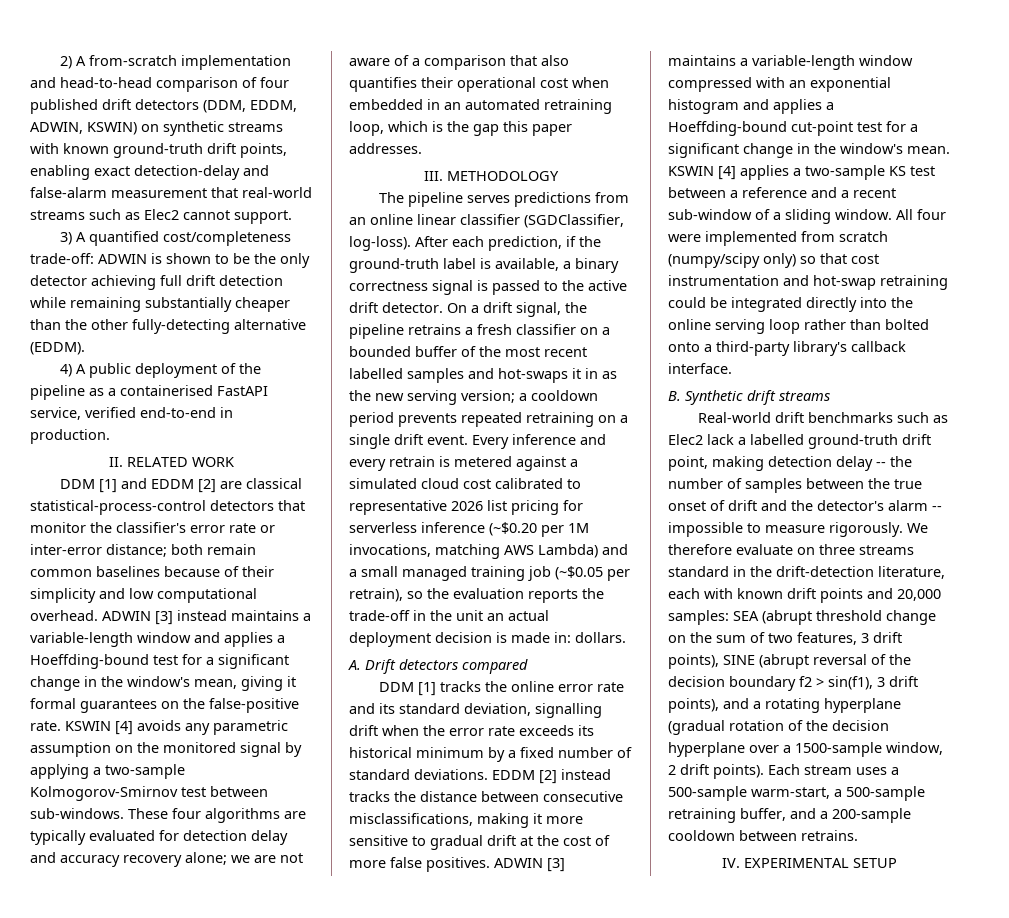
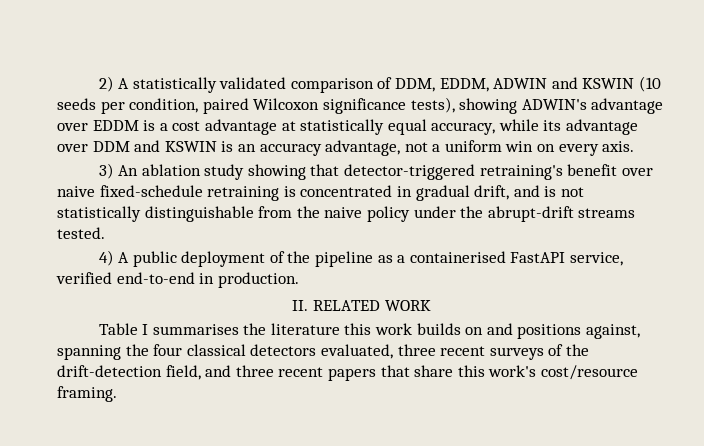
[89,55,292,70] [30,77,289,92] [30,99,297,114] [30,121,283,136] [30,143,287,158] [30,165,269,180] [30,187,312,198] [30,209,292,224] [60,231,292,246] [30,253,310,268] [30,275,283,290] [30,297,290,312] [30,319,306,334] [30,342,85,355] from-scratch implementation and head-to-head comparison of four published drift detectors (DDM, EDDM, ADWIN, KSWIN) on synthetic streams with known ground-truth drift points, enabling exact detection-delay and false-alarm measurement that real-world streams such as Elec2 cannot support. // 3) A quantified cost/completeness trade-off: ADWIN is shown to be the only detector achieving full drift detection while remaining substantially cheaper than the other fully-detecting alternative (EDDM). -> [132,76,662,93] [57,97,664,114] [57,119,639,135] [57,140,635,156] [98,163,653,180] [57,185,584,201] [57,206,636,222] [57,227,105,239] statistically validated comparison of DDM, EDDM, ADWIN and KSWIN (10 seeds per condition, paired Wilcoxon significance tests), showing ADWIN's advantage over EDDM is a cost advantage at statistically equal accuracy, while its advantage over DDM and KSWIN is an accuracy advantage, not a uniform win on every axis. // 3) An ablation study showing that detector-triggered retraining's benefit over naive fixed-schedule retraining is concentrated in gradual drift, and is not statistically distinguishable from the naive policy under the abrupt-drift streams tested.
[60,478,303,493] [30,500,305,515] [30,522,275,533] [30,544,256,557] [30,566,274,577] [30,588,257,603] [30,610,311,625] [30,632,285,647] [30,654,289,669] [30,676,296,691] [30,698,299,713] [30,720,288,735] [30,742,302,757] [30,764,185,779] [30,786,268,801] [30,808,306,823] [30,830,288,845] [30,852,303,867] [349,55,569,70] [349,77,609,92] [349,99,612,114] [349,121,572,136] [349,143,422,154] [423,171,559,181] [379,192,630,207] [349,214,624,228] [349,236,601,251] [349,258,619,273] [349,280,627,295] [349,302,587,317] [349,324,610,339] [349,346,587,357] [349,368,617,383] [349,390,598,405] [349,412,628,427] [349,434,606,449] [349,456,578,471] [349,478,581,489] [349,500,583,515] [349,522,589,537] [349,544,628,559] [349,566,630,581] [349,588,604,603] [349,610,549,621] [349,632,626,647] [348,659,528,674] [379,681,625,696] [349,703,602,718] [349,725,594,736] [349,747,632,762] [349,769,611,784] [349,791,623,802] [349,813,583,828] [349,835,610,850] [349,857,565,872] [668,55,913,70] [668,77,891,92] [668,99,834,114] [668,121,918,136] [668,143,950,158] [668,165,935,180] [668,187,896,198] [668,209,946,224] [668,231,888,246] [668,253,879,268] [668,275,948,290] [668,297,913,312] [668,319,929,334] [668,341,906,356] [668,363,732,374] [668,390,830,405] [698,412,949,423] [668,434,931,449] [668,456,912,471] [668,478,922,493] [668,500,942,511] [668,522,928,537] [668,544,914,555] [668,566,945,579] [668,588,941,603] [668,610,936,625] [668,632,902,645] [668,654,911,669] [668,676,918,691] [668,698,901,713] [668,720,889,735] [668,742,943,757] [668,764,899,779] [668,786,925,801] [668,808,911,823] [668,830,858,841] [722,858,897,868] DDM [1] and EDDM [2] are classical statistical-process-control detectors that monitor the classifier's error rate or inter-error distance; both remain common baselines because of their simplicity and low computational overhead. ADWIN [3] instead maintains a variable-length window and applies a Hoeffding-bound test for a significant change in the window's mean, giving it formal guarantees on the false-positive rate. KSWIN [4] avoids any parametric assumption on the monitored signal by applying a two-sample Kolmogorov-Smirnov test between sub-windows. These four algorithms are typically evaluated for detection delay and accuracy recovery alone; we are not aware of a comparison that also quantifies their operational cost when embedded in an automated retraining loop, which is the gap this paper addresses. // III. METHODOLOGY // The pipeline serves predictions from an online linear classifier (SGDClassifier, log-loss). After each prediction, if the ground-truth label is available, a binary correctness signal is passed to the active drift detector. On a drift signal, the pipeline retrains a fresh classifier on a bounded buffer of the most recent labelled samples and hot-swaps it in as the new serving version; a cooldown period prevents repeated retraining on a single drift event. Every inference and every retrain is metered against a simulated cloud cost calibrated to representative 2026 list pricing for serverless inference (~$0.20 per 1M invocations, matching AWS Lambda) and a small managed training job (~$0.05 per retrain), so the evaluation reports the trade-off in the unit an actual deployment decision is made in: dollars. // A. Drift detectors compared // DDM [1] tracks the online error rate and its standard deviation, signalling drift when the error rate exceeds its historical minimum by a fixed number of standard deviations. EDDM [2] instead tracks the distance between consecutive misclassifications, making it more sensitive to gradual drift at the cost of more false positives. ADWIN [3] maintains a variable-length window compressed with an exponential histogram and applies a Hoeffding-bound cut-point test for a significant change in the window's mean. KSWIN [4] applies a two-sample KS test between a reference and a recent sub-window of a sliding window. All four were implemented from scratch (numpy/scipy only) so that cost instrumentation and hot-swap retraining could be integrated directly into the online serving loop rather than bolted onto a third-party library's callback interface. // B. Synthetic drift streams // Real-world drift benchmarks such as Elec2 lack a labelled ground-truth drift point, making detection delay -- the number of samples between the true onset of drift and the detector's alarm -- impossible to measure rigorously. We therefore evaluate on three streams standard in the drift-detection literature, each with known drift points and 20,000 samples: SEA (abrupt threshold change on the sum of two features, 3 drift points), SINE (abrupt reversal of the decision boundary f2 > sin(f1), 3 drift points), and a rotating hyperplane (gradual rotation of the decision hyperplane over a 1500-sample window, 2 drift points). Each stream uses a 500-sample warm-start, a 500-sample retraining buffer, and a 200-sample cooldown between retrains. // IV. EXPERIMENTAL SETUP -> [98,323,641,339] [57,344,589,360] [57,365,638,381] [57,386,117,402] Table I summarises the literature this work builds on and positions against, spanning the four classical detectors evaluated, three recent surveys of the drift-detection field, and three recent papers that share this work's cost/resource framing.

